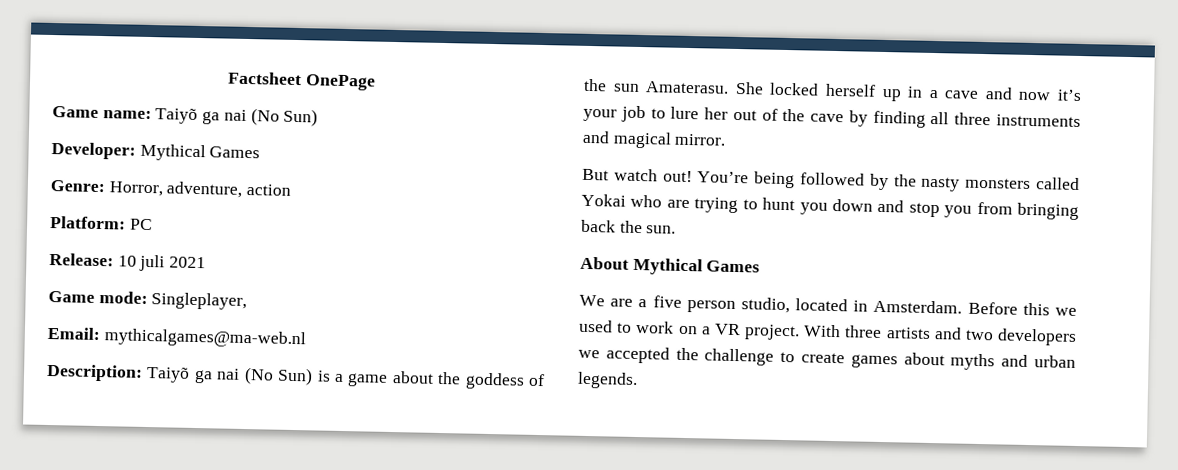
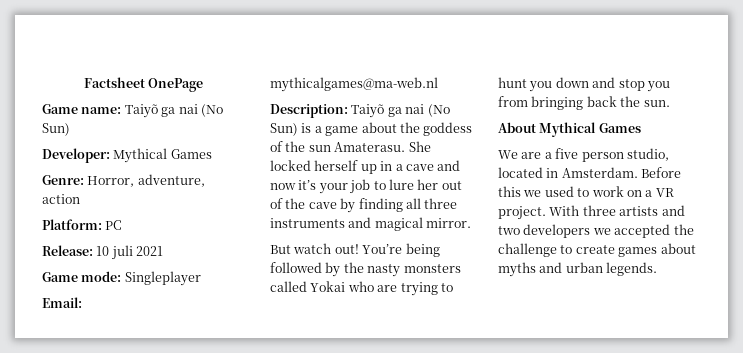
[151,292,248,311] Singleplayer, -> [124,271,201,286] Singleplayer

